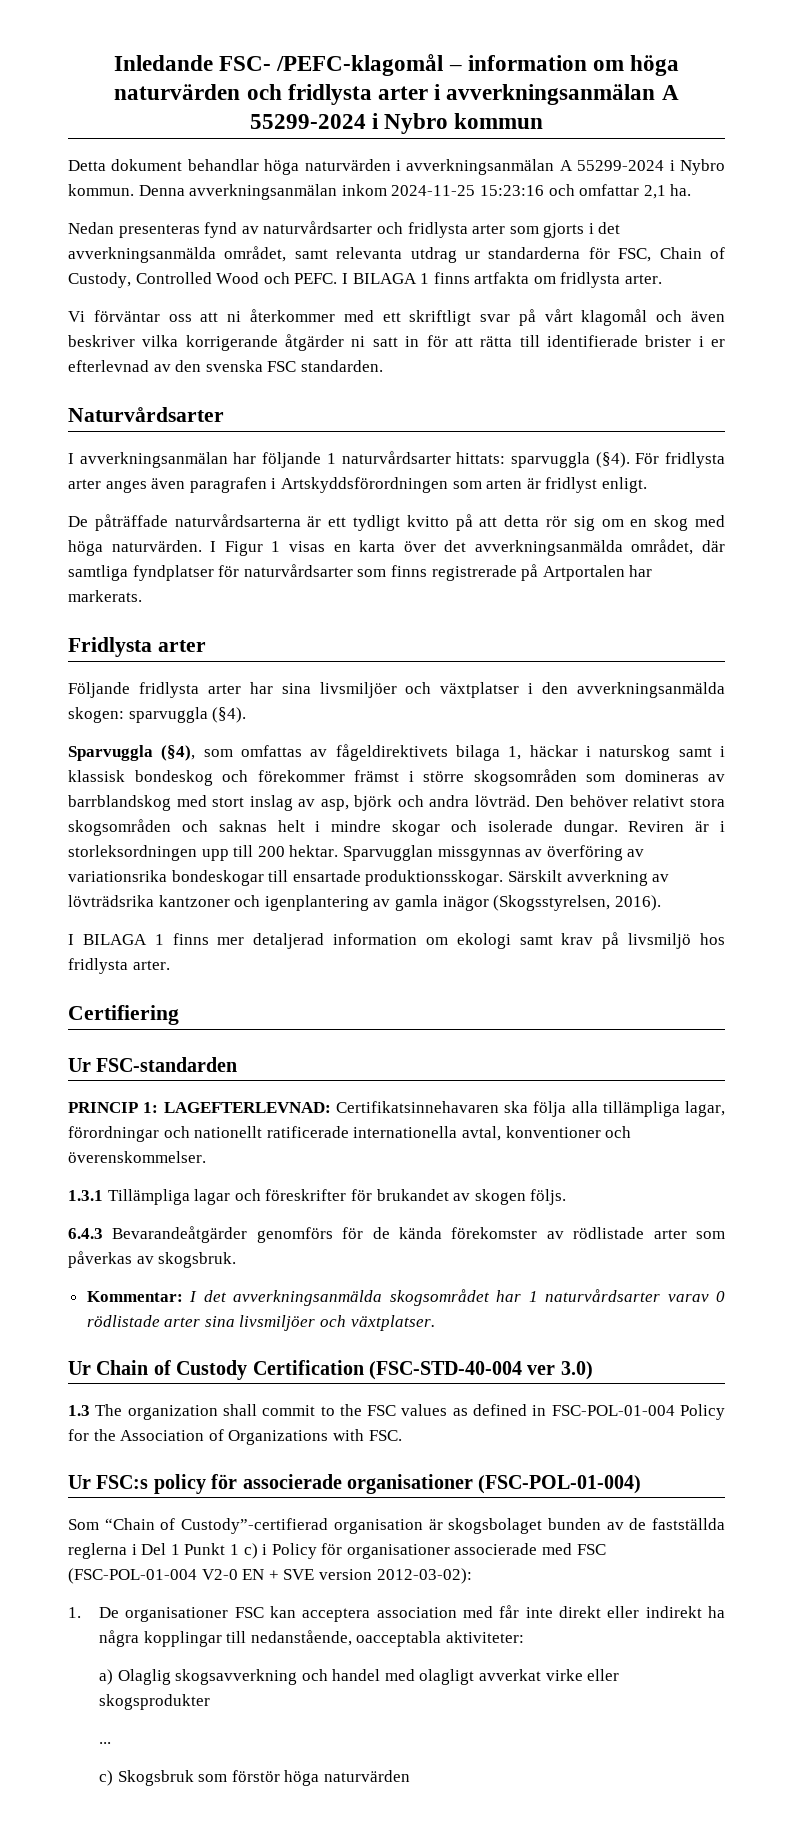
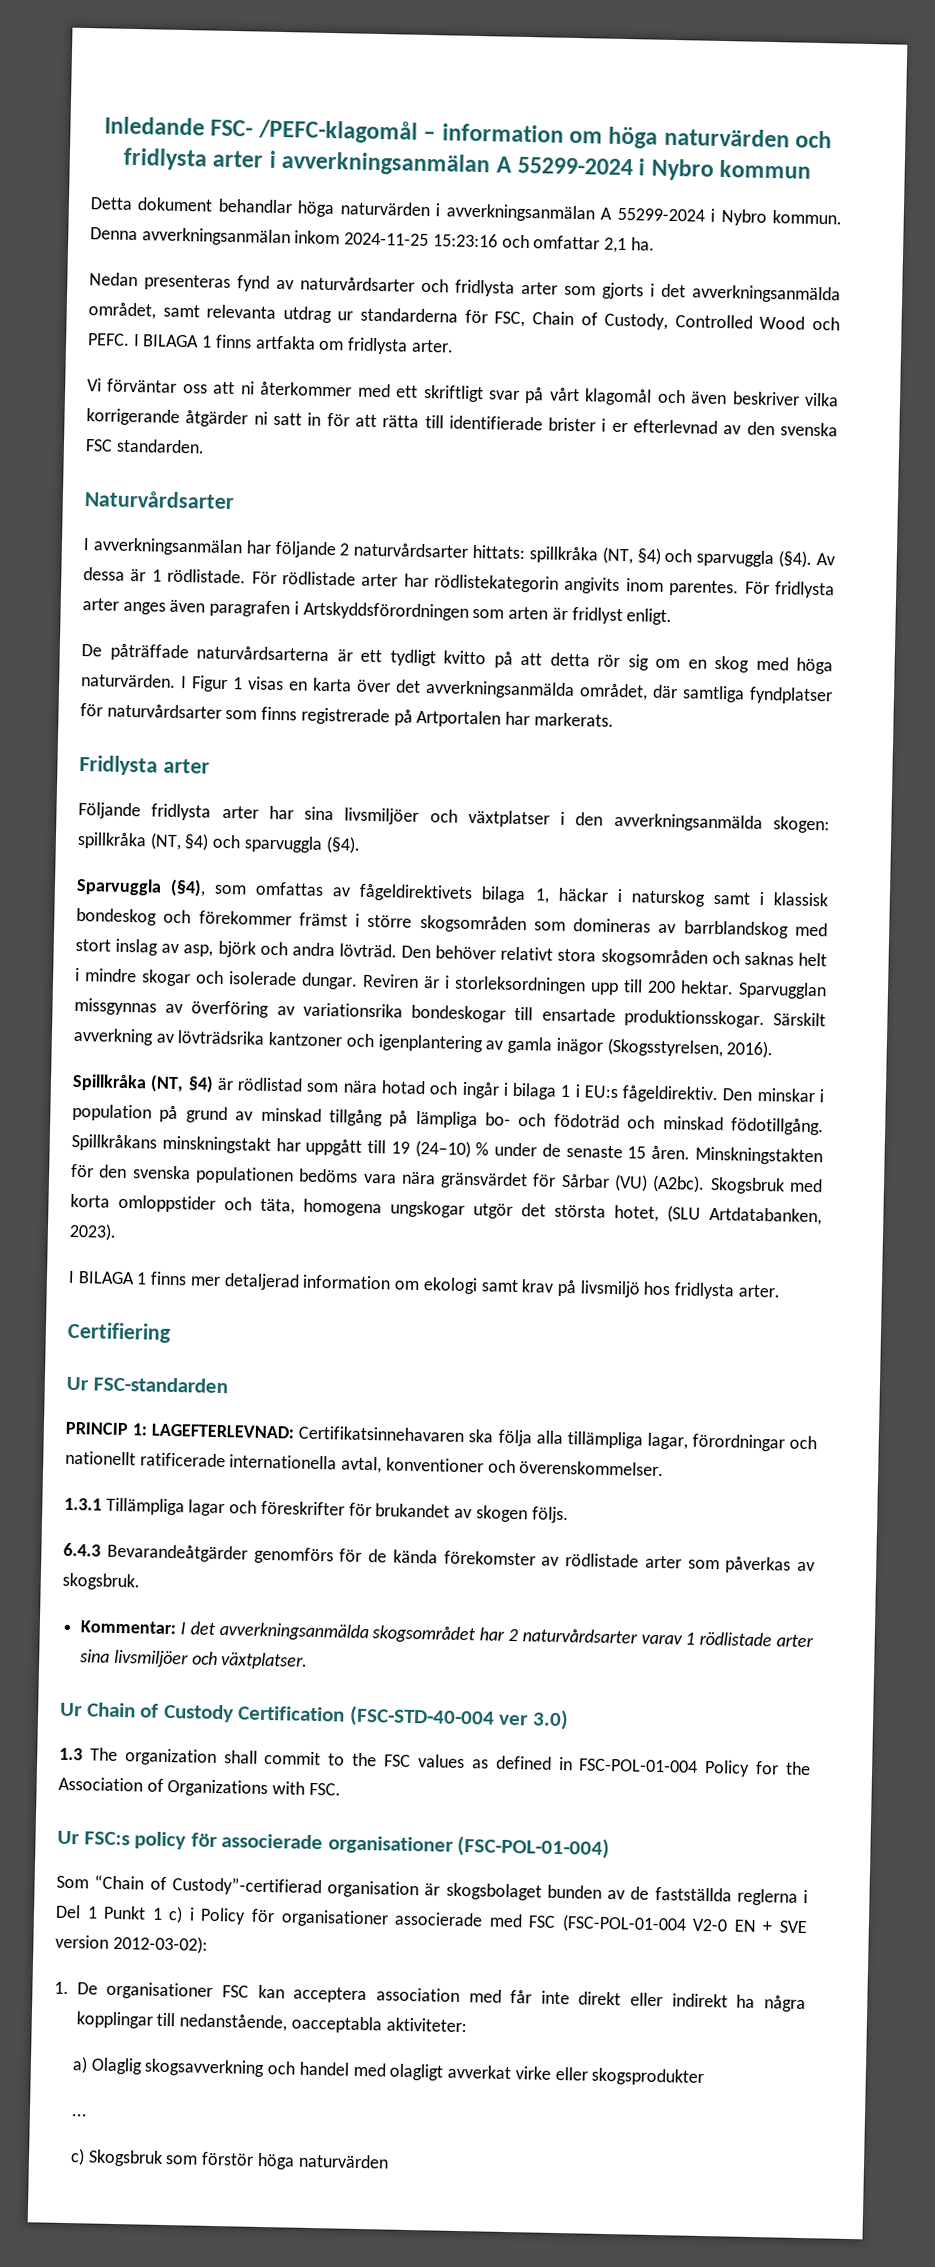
[326,453,336,464] 1 -> [339,543,351,556] 2
[510,452,630,468] sparvuggla (§4). -> [528,546,835,568] [83,567,740,597] spillkråka (NT, §4) och sparvuggla (§4). Av dessa är 1 rödlistade. För rödlistade arter har rödlistekategorin angivits inom parentes.
(124, 715) none -> [77,831,242,851] spillkråka (NT, §4) och
(661, 903) none -> [72,1073,825,1104] [72,1103,825,1136] [71,1133,823,1166] [71,1163,823,1195] [70,1193,822,1226] [69,1222,117,1241] // Spillkråka (NT, §4) är rödlistad som nära hotad och ingår i bilaga 1 i EU:s fågeldirektiv. Den minskar i population på grund av minskad tillgång på lämpliga bo- och födoträd och minskad födotillgång. Spillkråkans minskningstakt har uppgått till 19 (24–10) % under de senaste 15 åren. Minskningstakten för den svenska populationen bedöms vara nära gränsvärdet för Sårbar (VU) (A2bc). Skogsbruk med korta omloppstider och täta, homogena ungskogar utgör det största hotet, (SLU Artdatabanken, 2023).
[528,1291,538,1302] 1 -> [508,1628,519,1642] 2
[715,1291,725,1302] 0 -> [685,1632,696,1645] 1

